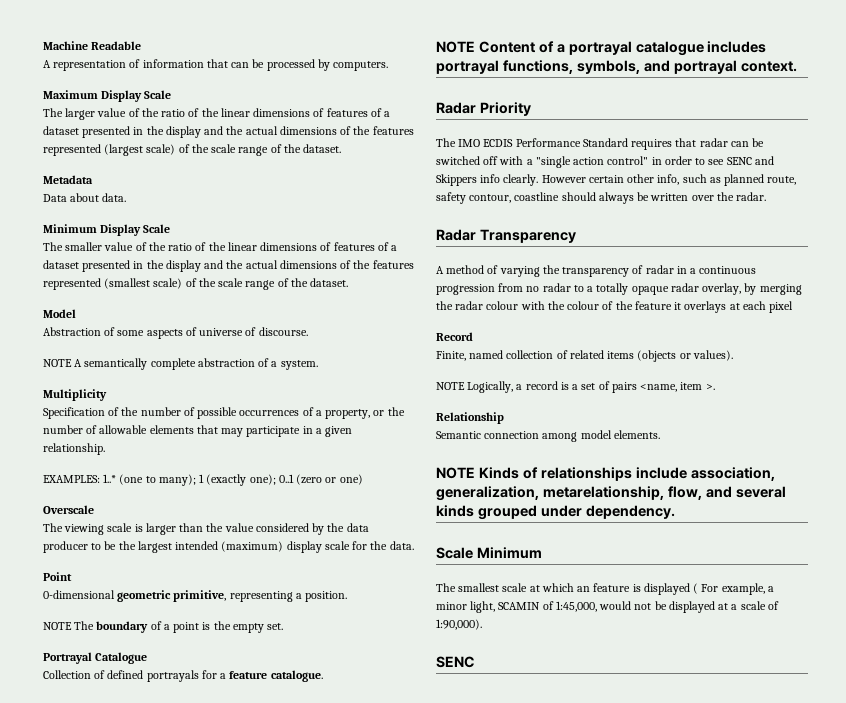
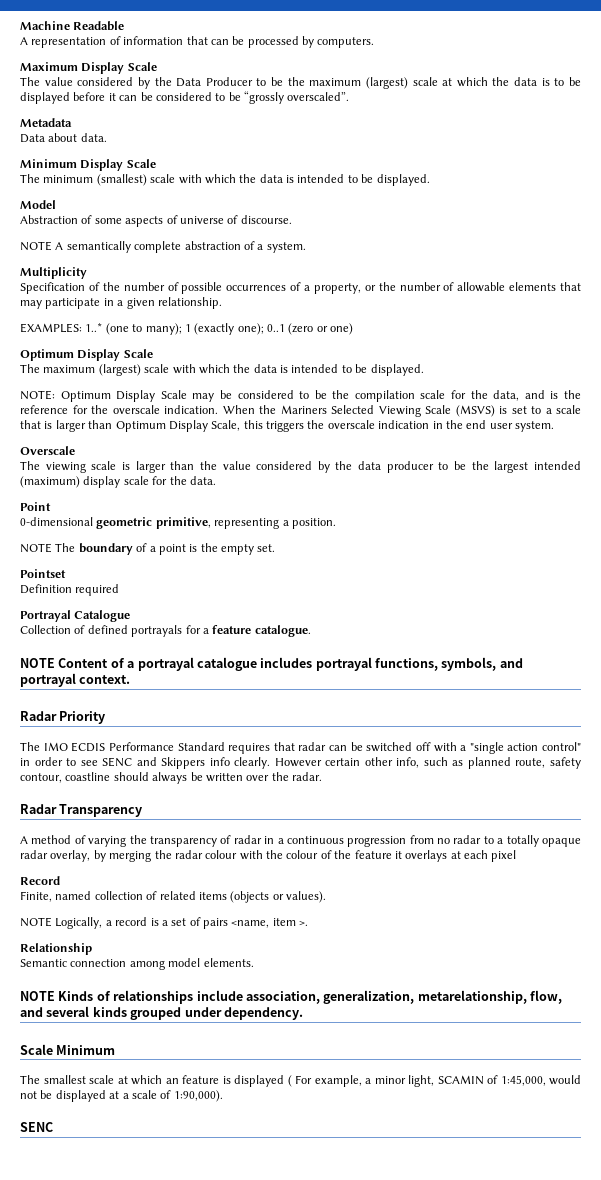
[65,108,391,120] [43,126,414,138] [43,144,342,156] larger value of the ratio of the linear dimensions of features of a dataset presented in the display and the actual dimensions of the features represented (largest scale) of the scale range of the dataset. -> [44,77,582,89] [20,91,350,104] value considered by the Data Producer to be the maximum (largest) scale at which the data is to be displayed before it can be considered to be “grossly overscaled”.
[65,242,398,251] [43,260,414,272] [43,278,349,290] smaller value of the ratio of the linear dimensions of features of a dataset presented in the display and the actual dimensions of the features represented (smallest scale) of the scale range of the dataset. -> [43,174,430,186] minimum (smallest) scale with which the data is intended to be displayed.
(363, 479) none -> [20,349,153,361] [20,364,424,376] [20,390,581,402] [20,405,581,417] [20,420,554,432] // Optimum Display Scale // The maximum (largest) scale with which the data is intended to be displayed. // NOTE: Optimum Display Scale may be considered to be the compilation scale for the data, and is the reference for the overscale indication. When the Mariners Selected Viewing Scale (MSVS) is set to a scale that is larger than Optimum Display Scale, this triggers the overscale indication in the end user system.
(284, 626) none -> [20,569,66,578] [20,584,120,596] // Pointset // Definition required

